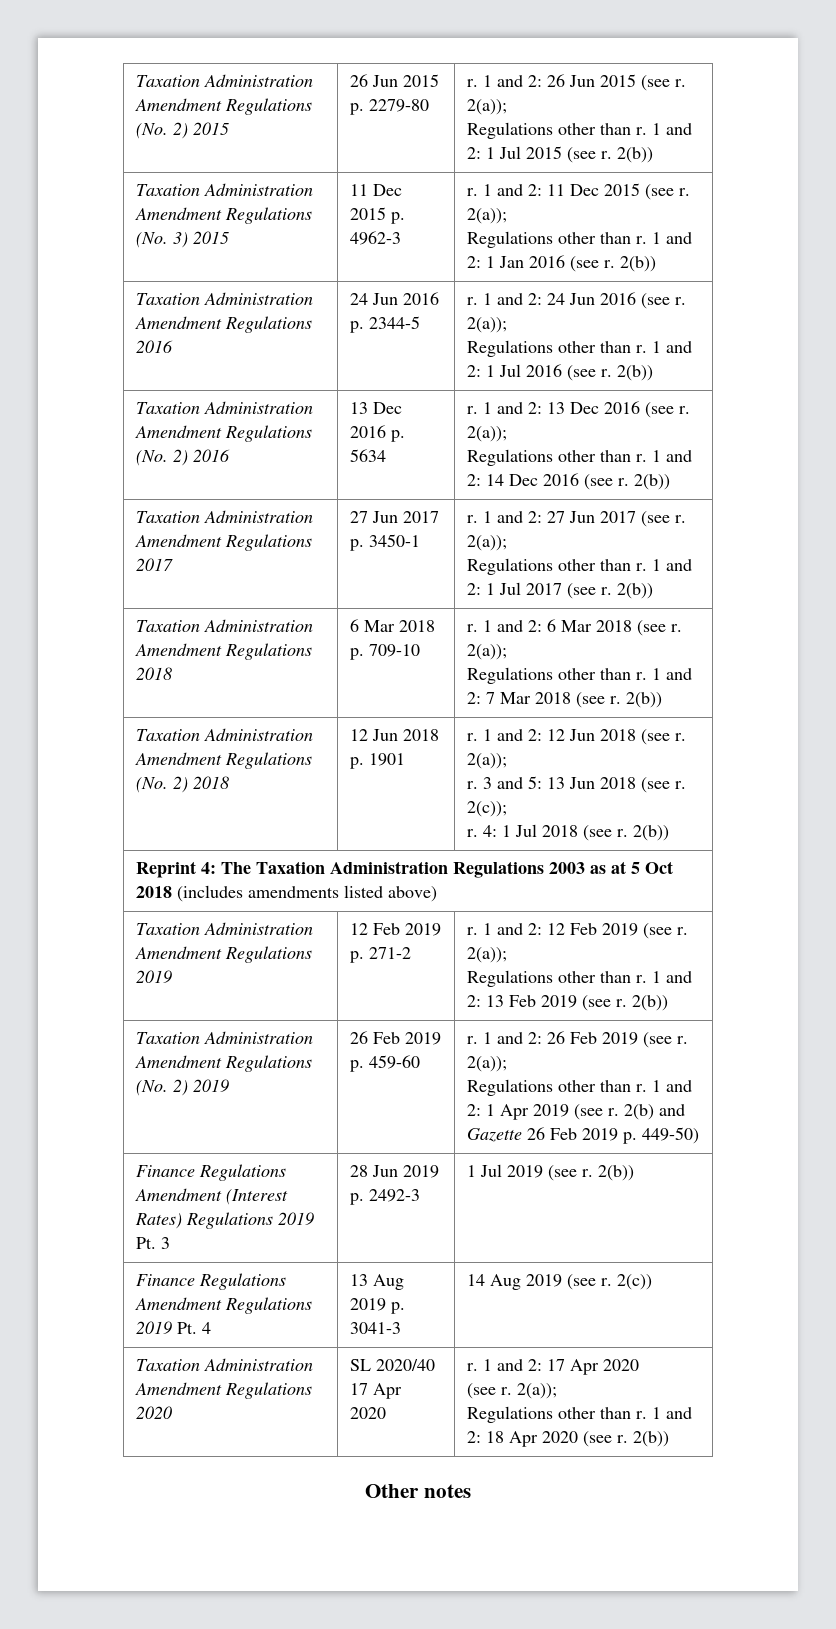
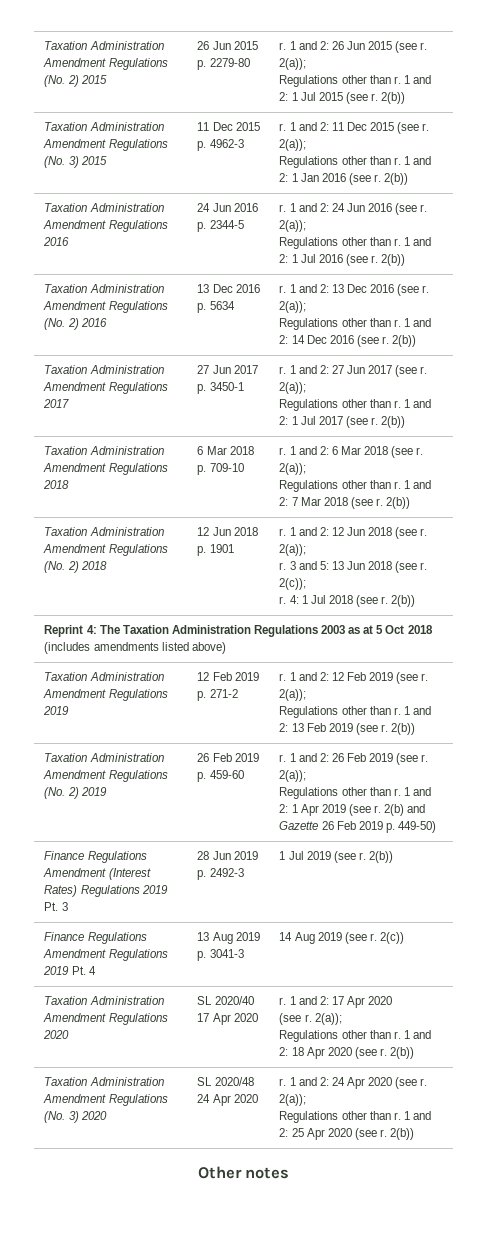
(670, 1439) none -> [44,1077,164,1086] [43,1094,168,1106] [44,1111,107,1123] [197,1077,254,1086] [197,1094,258,1106] [279,1077,428,1089] [279,1094,307,1106] [279,1111,431,1123] [279,1128,415,1140] // Taxation Administration Amendment Regulations (No. 3) 2020 | SL 2020/48 24 Apr 2020 | r. 1 and 2: 24 Apr 2020 (see r. 2(a)); // Regulations other than r. 1 and 2: 25 Apr 2020 (see r. 2(b))

